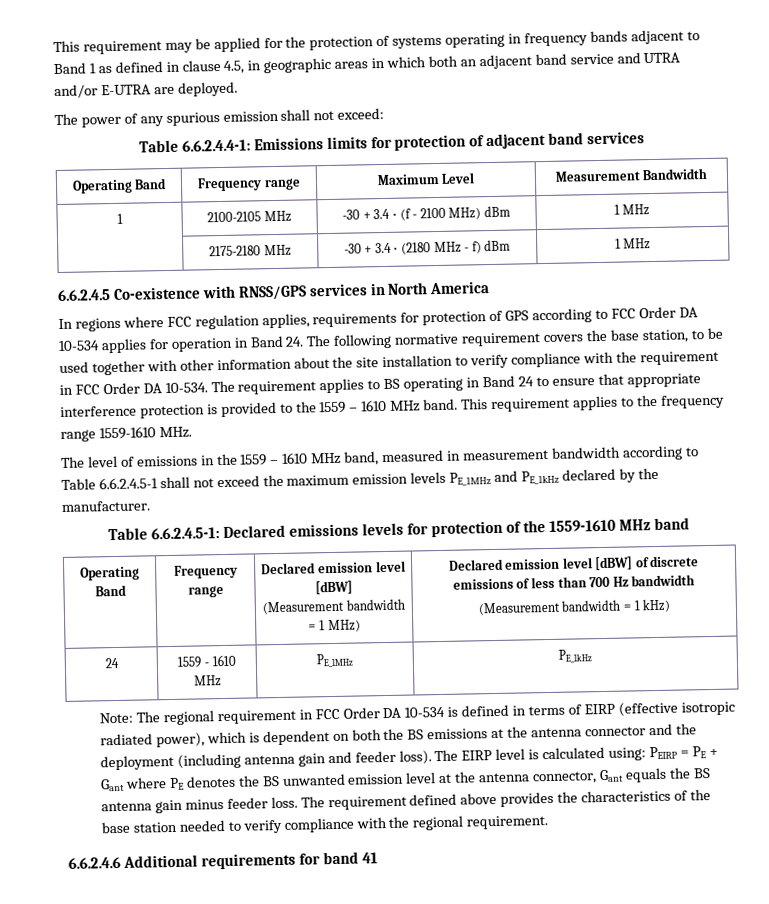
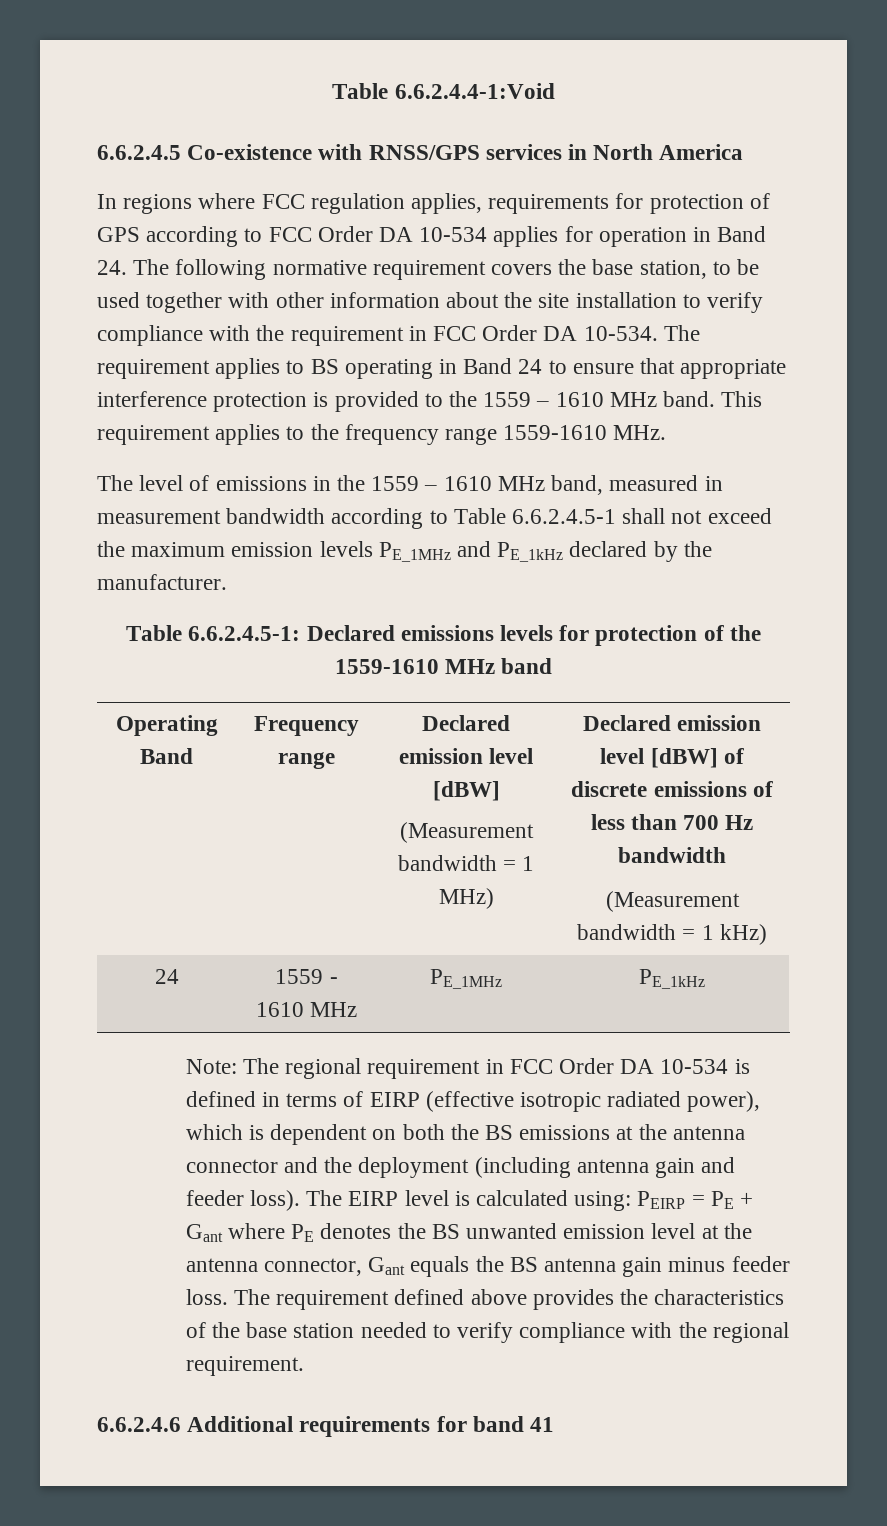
[53,29,700,55] [53,52,681,75] [54,81,238,99] [54,107,385,128] [138,131,646,153] [71,177,168,194] [197,177,301,192] [376,172,476,186] [554,167,709,182] [116,213,123,224] [207,210,292,223] [342,205,511,221] [613,204,651,216] [209,244,292,257] [343,239,512,255] [614,238,652,250] This requirement may be applied for the protection of systems operating in frequency bands adjacent to Band 1 as defined in clause 4.5, in geographic areas in which both an adjacent band service and UTRA and/or E-UTRA are deployed. // The power of any spurious emission shall not exceed: // Table 6.6.2.4.4-1: Emissions limits for protection of adjacent band services // Operating Band | Frequency range | Maximum Level | Measurement Bandwidth // 1 | 2100-2105 MHz | -30 + 3.4 ⋅ (f - 2100 MHz) dBm | 1 MHz // | 2175-2180 MHz | -30 + 3.4 ⋅ (2180 MHz - f) dBm | 1 MHz -> [332,83,555,99] Table 6.6.2.4.4-1:Void

